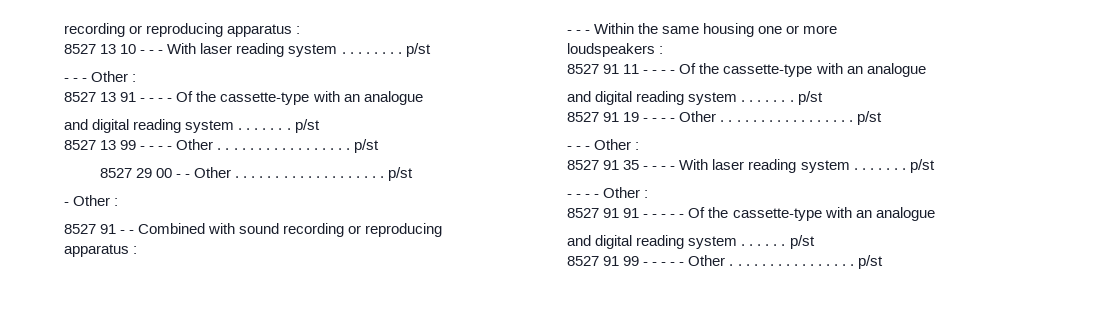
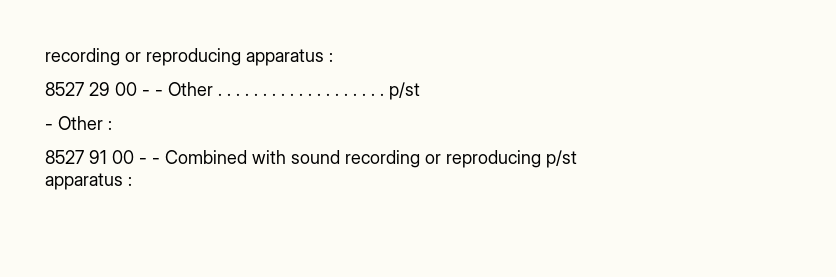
[64,43,431,57] [64,71,137,82] [64,91,423,105] [64,119,320,133] [64,139,380,153] // 8527 13 10 - - - With laser reading system . . . . . . . . p/st // - - - Other : // 8527 13 91 - - - - Of the cassette-type with an analogue // and digital reading system . . . . . . . p/st // 8527 13 99 - - - - Other . . . . . . . . . . . . . . . . . p/st -> (333, 57) none
(117, 229) none -> [112,150,134,164] 00
[64,244,138,257] [567,23,838,37] [567,43,664,57] [567,63,926,77] [567,91,823,105] [567,111,883,125] [567,139,640,150] [567,159,935,173] [567,187,649,198] [567,207,935,221] [567,235,815,249] [567,255,884,269] // apparatus : // - - - Within the same housing one or more // loudspeakers : // 8527 91 11 - - - - Of the cassette-type with an analogue // and digital reading system . . . . . . . p/st // 8527 91 19 - - - - Other . . . . . . . . . . . . . . . . . p/st // - - - Other : // 8527 91 35 - - - - With laser reading system . . . . . . . p/st // - - - - Other : // 8527 91 91 - - - - - Of the cassette-type with an analogue // and digital reading system . . . . . . p/st // 8527 91 99 - - - - - Other . . . . . . . . . . . . . . . . p/st -> [546,150,577,168] [45,173,132,190] p/st // apparatus :

